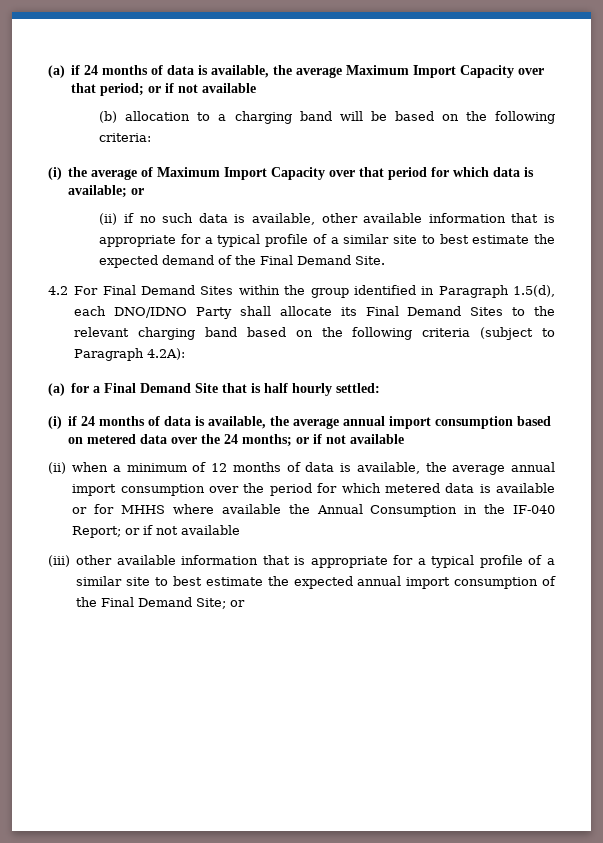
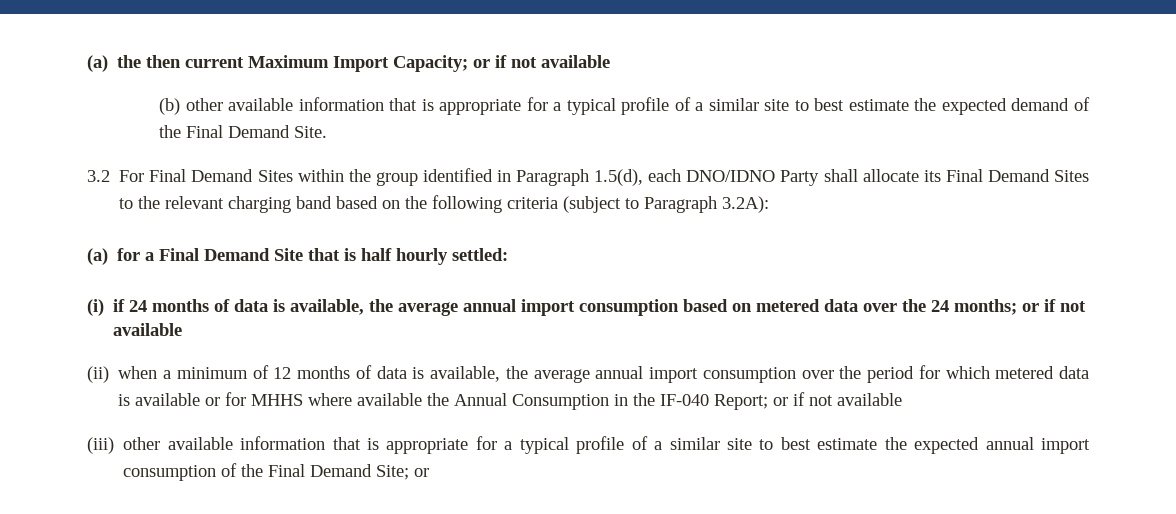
[48,65,545,78] [71,83,145,96] (a) if 24 months of data is available, the average Maximum Import Capacity over that period; -> [87,55,469,72] (a) the then current Maximum Import Capacity;
[125,111,555,124] [99,133,152,142] [48,167,535,180] [68,185,145,198] [99,213,315,225] allocation to a charging band will be based on the following criteria: // (i) the average of Maximum Import Capacity over that period for which data is available; or // (ii) if no such data is available, -> (181, 106) none
[48,286,68,295] 4.2 -> [87,170,110,182] 3.2
[147,348,186,360] 4.2A): -> [722,196,770,213] 3.2A):

